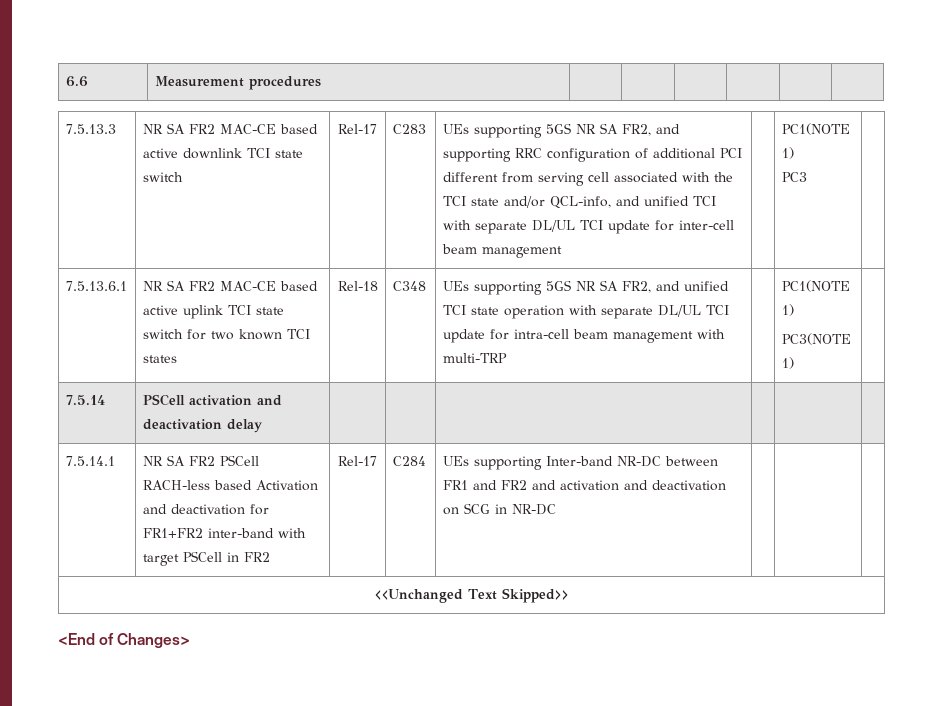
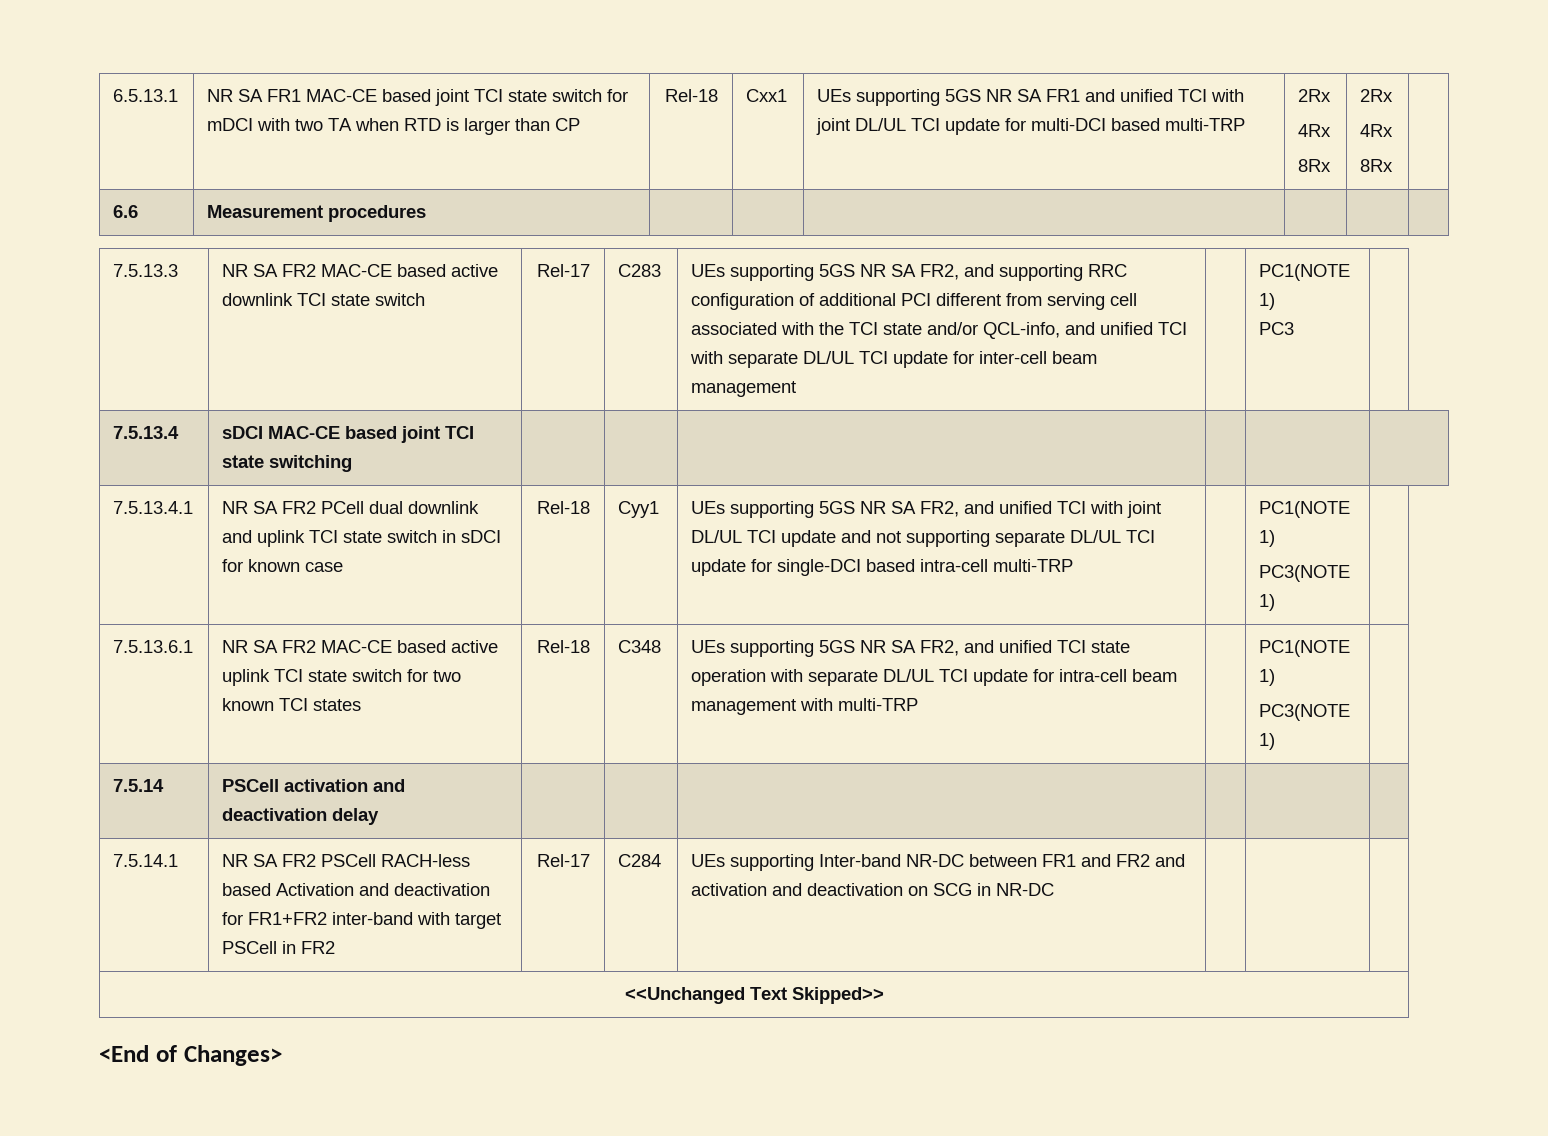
(65, 81) none -> [113,89,179,102] [207,89,629,106] [207,118,581,135] [664,89,718,102] [746,89,788,102] [817,89,1245,106] [816,118,1246,135] [1298,89,1332,102] [1298,124,1332,137] [1298,159,1332,172] [1360,89,1394,102] [1360,124,1394,137] [1360,159,1394,172] 6.5.13.1 | NR SA FR1 MAC-CE based joint TCI state switch for mDCI with two TA when RTD is larger than CP | Rel-18 | Cxx1 | UEs supporting 5GS NR SA FR1 and unified TCI with joint DL/UL TCI update for multi-DCI based multi-TRP | 2Rx // 4Rx // 8Rx | 2Rx // 4Rx // 8Rx | //
(807, 177) none -> [113,426,180,439] [222,426,475,443] [222,455,353,472] [113,501,194,514] [222,501,480,514] [222,530,502,547] [222,559,344,572] [536,501,590,514] [618,501,660,518] [691,501,1162,518] [691,530,1156,547] [691,559,1074,576] [1259,501,1351,518] [1259,530,1276,547] [1259,565,1351,582] [1259,594,1276,611] // 7.5.13.4 | sDCI MAC-CE based joint TCI state switching | | | | | | // 7.5.13.4.1 | NR SA FR2 PCell dual downlink and uplink TCI state switch in sDCI for known case | Rel-18 | Cyy1 | UEs supporting 5GS NR SA FR2, and unified TCI with joint DL/UL TCI update and not supporting separate DL/UL TCI update for single-DCI based intra-cell multi-TRP | | PC1(NOTE 1) // PC3(NOTE 1) |

